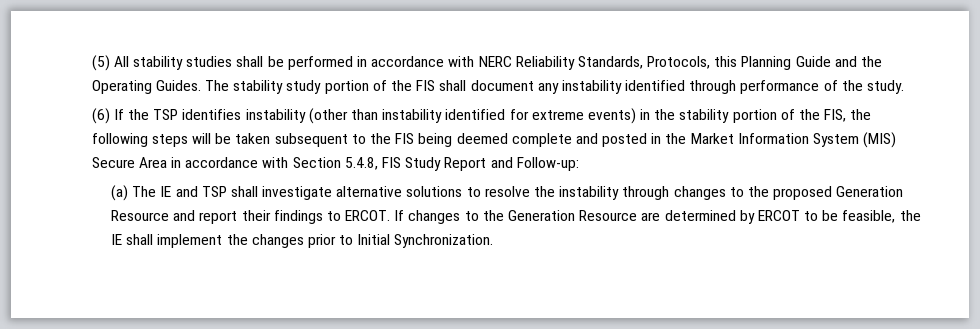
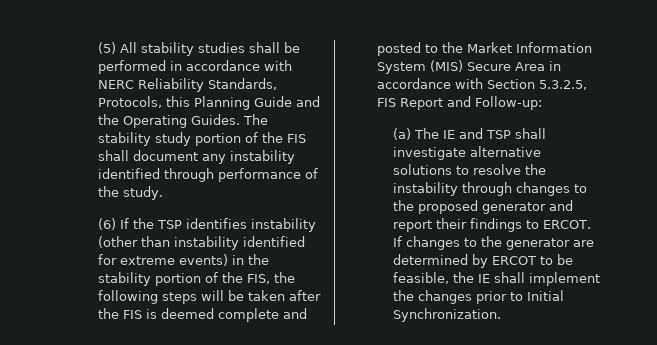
[274,133,453,147] subsequent to the FIS being -> [289,290,322,301] [98,308,158,319] after the FIS is
[651,133,662,144] in -> [425,44,439,53] to
[344,157,442,171] 5.4.8, FIS Study -> [539,80,588,90] [377,98,397,107] 5.3.2.5, FIS
[836,186,904,197] [110,210,169,221] Generation Resource -> [481,202,546,214] generator
[508,210,638,221] Generation Resource -> [505,238,570,250] generator

